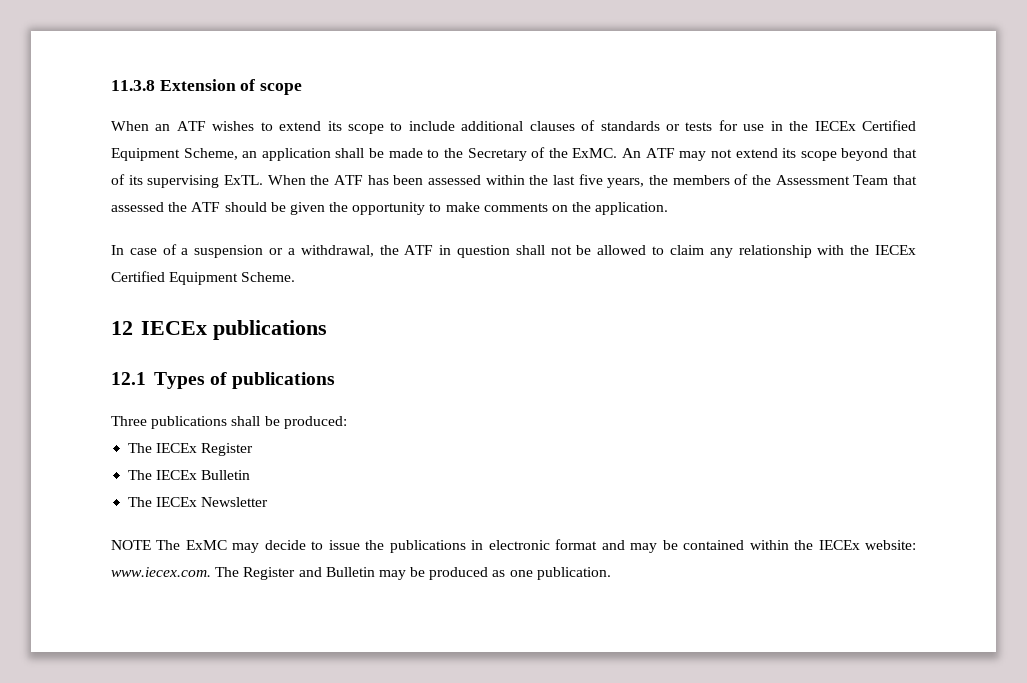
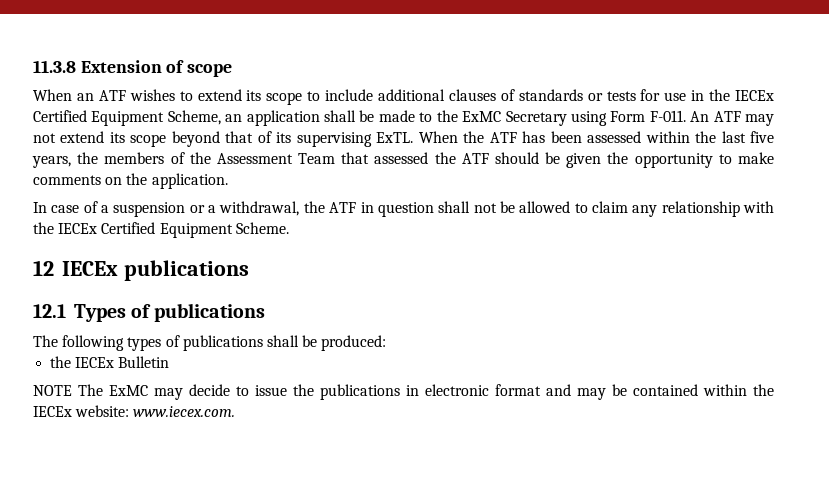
[467,147,618,161] Secretary of the ExMC. -> [462,110,686,126] ExMC Secretary using Form F-011.
[111,416,147,426] Three -> [33,335,180,351] The following types of
[128,443,254,456] [128,470,153,480] The IECEx Register // The -> [50,356,72,368] the
[128,497,269,507] // The IECEx Newsletter -> (170, 362) none
[215,567,611,580] The Register and Bulletin may be produced as one publication. -> (236, 411) none

